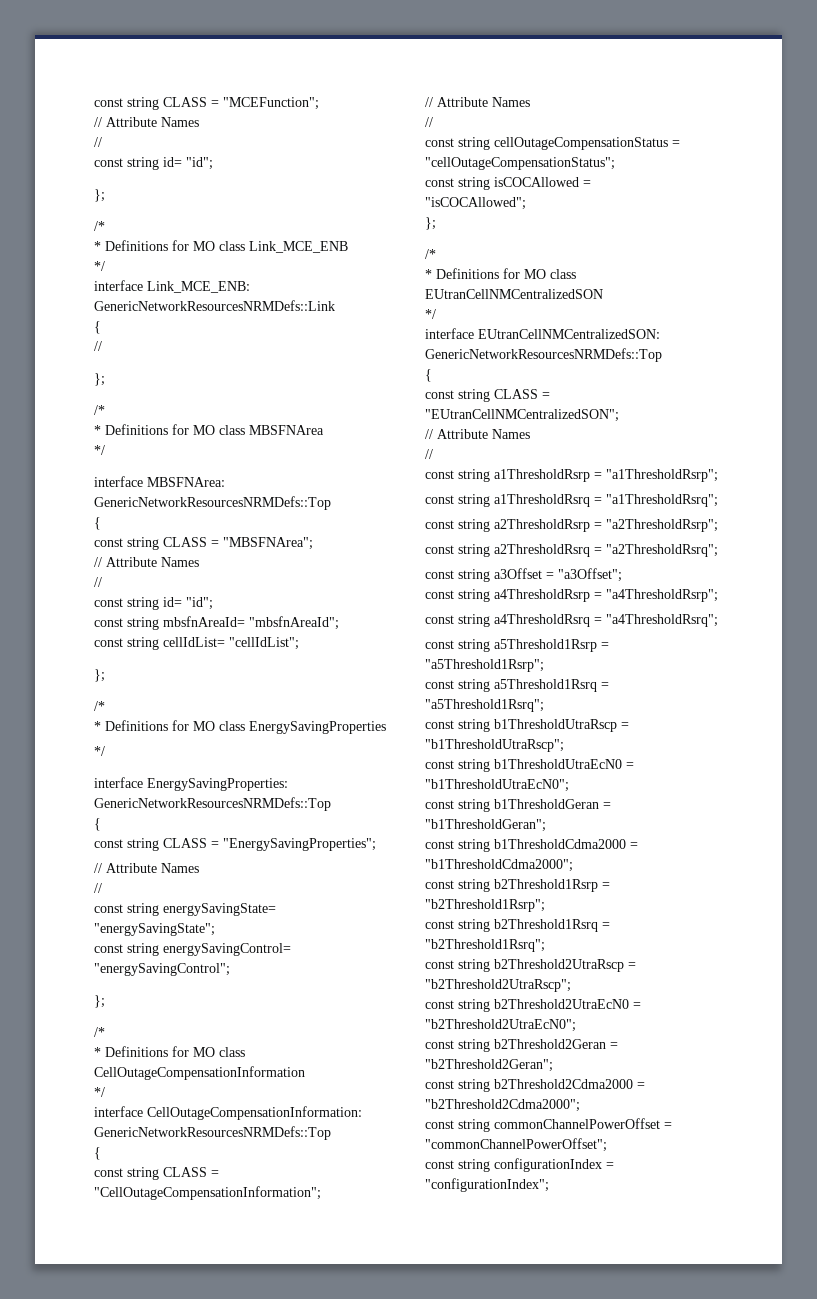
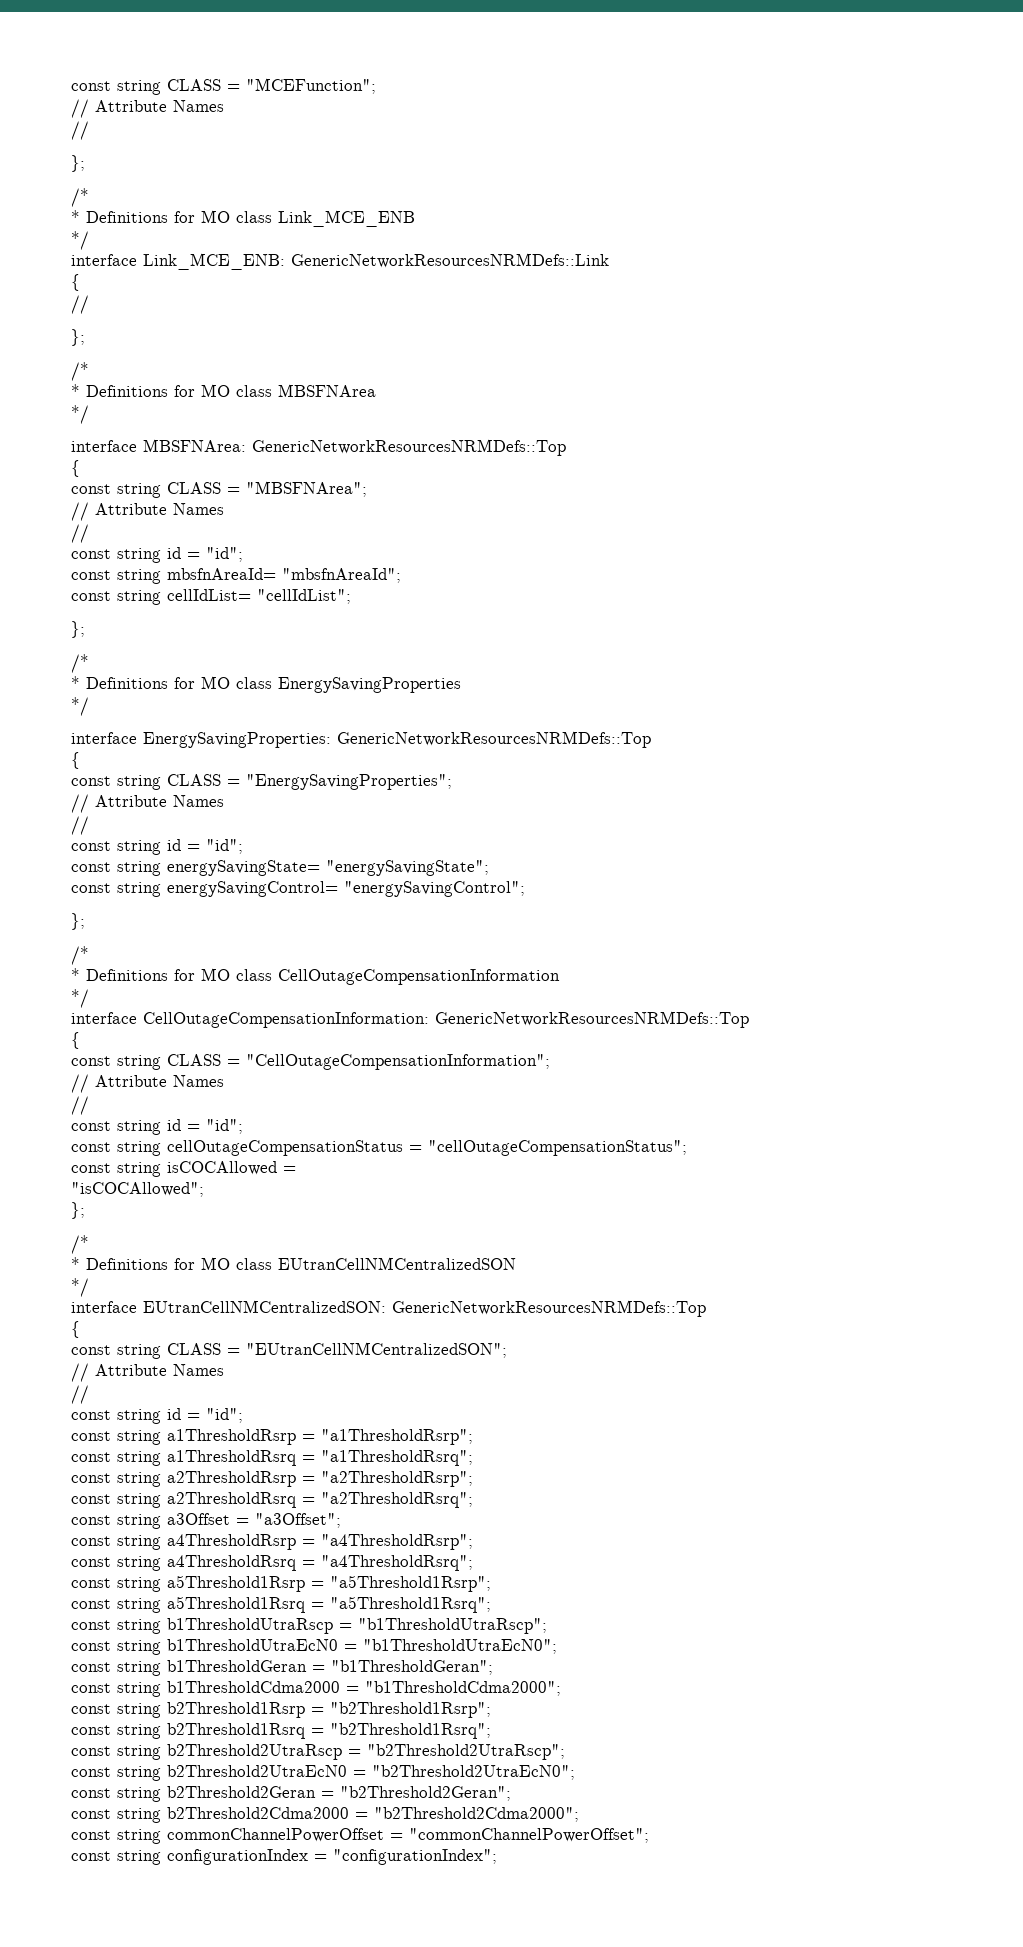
[94,157,213,170] // const string id= "id"; -> (89, 130) none
[163,597,182,607] id= -> [167,547,200,559] id =
(102, 888) none -> [71,839,243,855] // const string id = "id";
(433, 122) none -> [71,1119,243,1135] // const string id = "id";
(433, 454) none -> [71,1408,243,1424] // const string id = "id";

